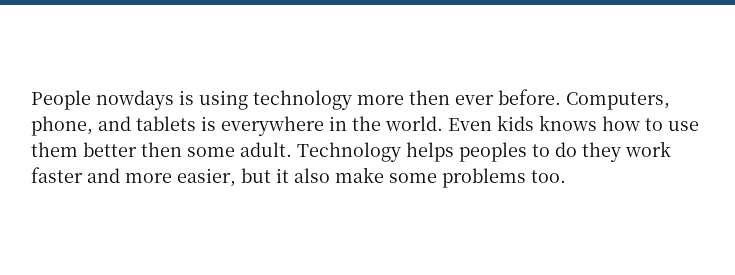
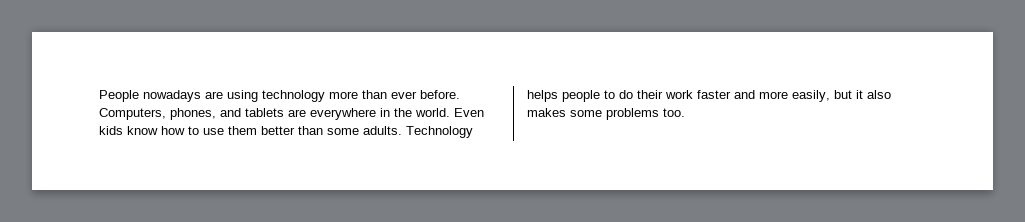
[96,90,194,110] nowdays is -> [143,90,223,102] nowadays are
[409,90,450,105] then -> [362,90,387,99] than
[31,116,93,136] phone, -> [170,108,216,120] phones,
[201,116,216,131] is -> [288,109,306,117] are
[539,115,597,131] knows -> [127,126,158,135] know
[141,142,292,157] then some adult. -> [298,126,402,135] than some adults.
[459,142,527,162] peoples -> [562,90,600,102] people
[582,142,621,162] they -> [637,90,663,99] their
[177,168,236,187] easier, -> [792,90,830,102] easily,
[335,167,384,183] make -> [527,108,566,117] makes

